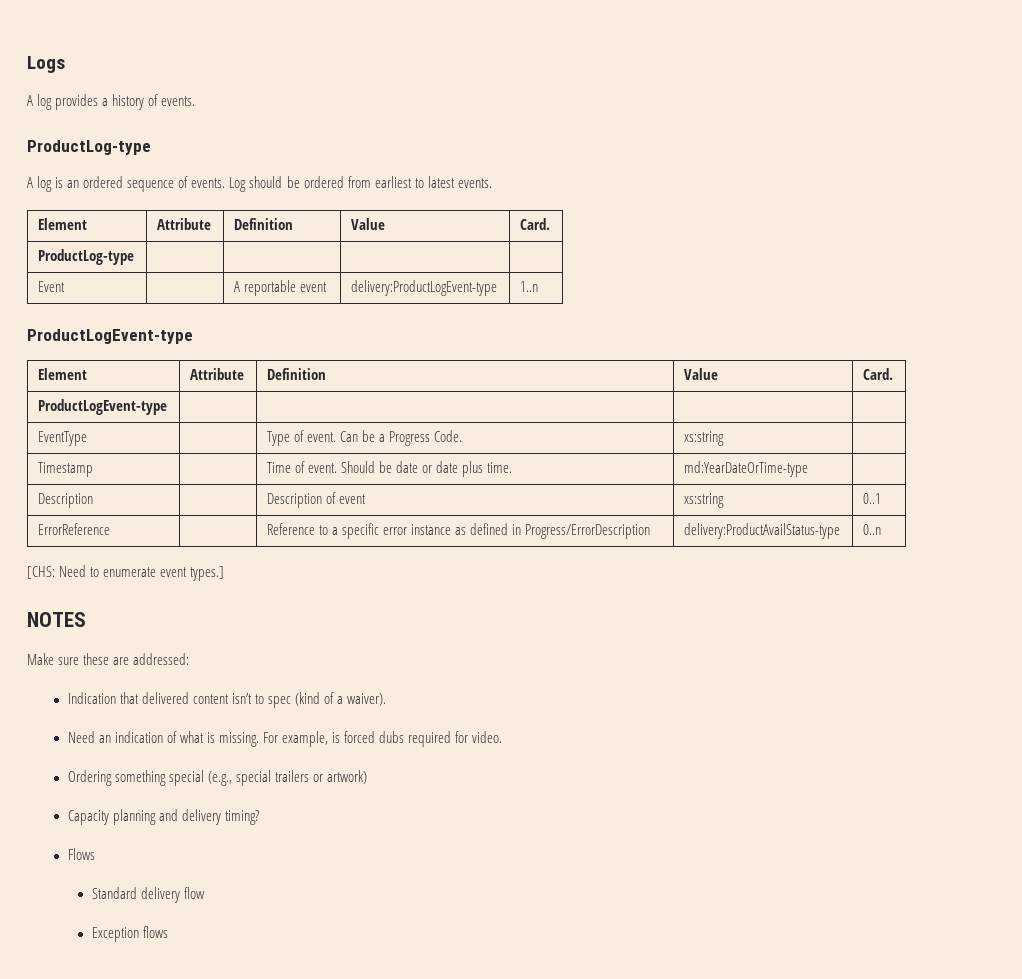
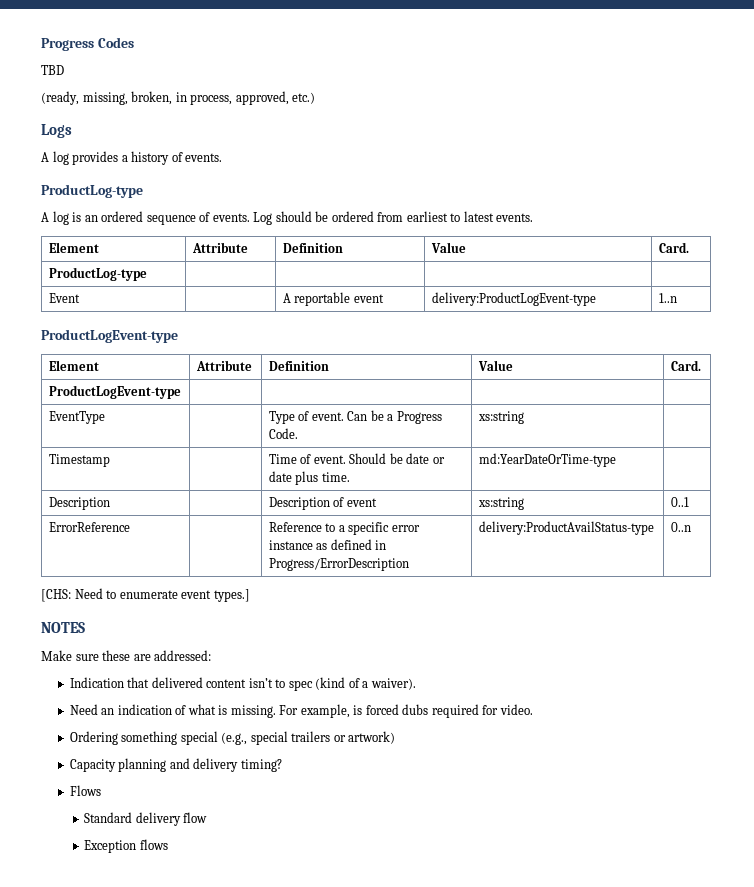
(27, 64) none -> [41,37,134,51] [41,65,64,75] [41,91,316,105] Progress Codes // TBD // (ready, missing, broken, in process, approved, etc.) //

